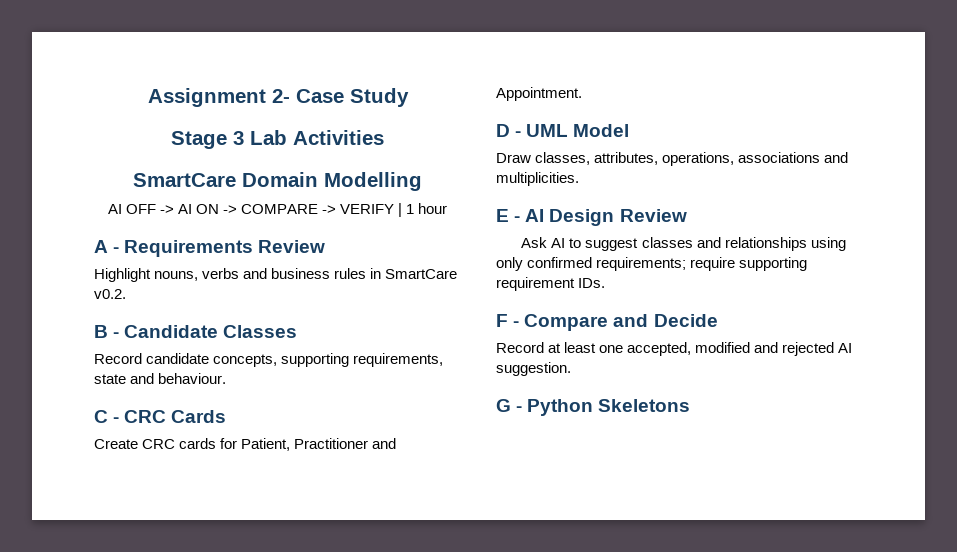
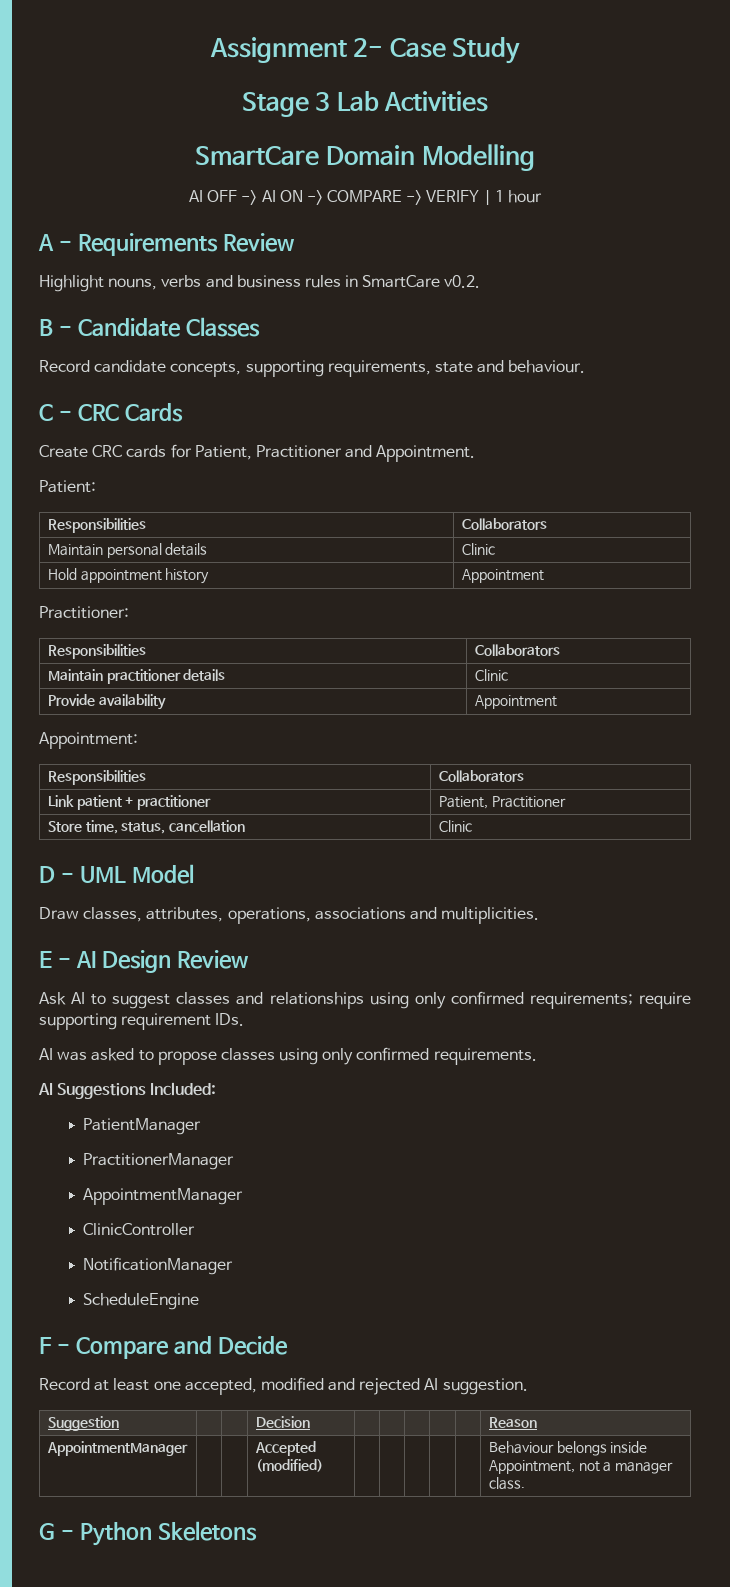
(582, 94) none -> [39,480,96,493] [47,518,146,533] [461,518,547,530] [47,543,208,558] [461,543,495,555] [47,568,210,584] [461,569,544,583] [39,606,129,619] [47,644,146,659] [474,644,560,656] [47,669,226,684] [474,669,508,681] [47,694,166,710] [474,695,557,709] [39,732,138,749] [47,770,146,785] [438,770,524,782] [47,795,212,810] [438,796,566,809] [47,820,246,834] [438,820,472,832] // Patient: // Responsibilities | Collaborators // Maintain personal details | Clinic // Hold appointment history | Appointment // Practitioner: // Responsibilities | Collaborators // Maintain practitioner details | Clinic // Provide availability | Appointment // Appointment: // Responsibilities | Collaborators // Link patient + practitioner | Patient, Practitioner // Store time, status, cancellation | Clinic
(606, 283) none -> [39,1047,537,1065] [38,1082,217,1099] [83,1118,202,1135] [83,1153,235,1170] [83,1188,244,1205] [83,1223,196,1236] [83,1257,234,1275] [83,1293,200,1310] // AI was asked to propose classes using only confirmed requirements. // AI Suggestions Included: // PatientManager // PractitionerManager // AppointmentManager // ClinicController // NotificationManager // ScheduleEngine
(571, 369) none -> [47,1416,119,1431] [255,1416,310,1428] [488,1417,537,1428] [46,1441,188,1456] [254,1441,316,1456] [255,1459,323,1472] [488,1441,648,1456] [488,1460,674,1474] [488,1477,525,1490] // Suggestion | | | Decision | | | | | | Reason // AppointmentManager | | | Accepted (modified) | | | | | | Behaviour belongs inside Appointment, not a manager class.

